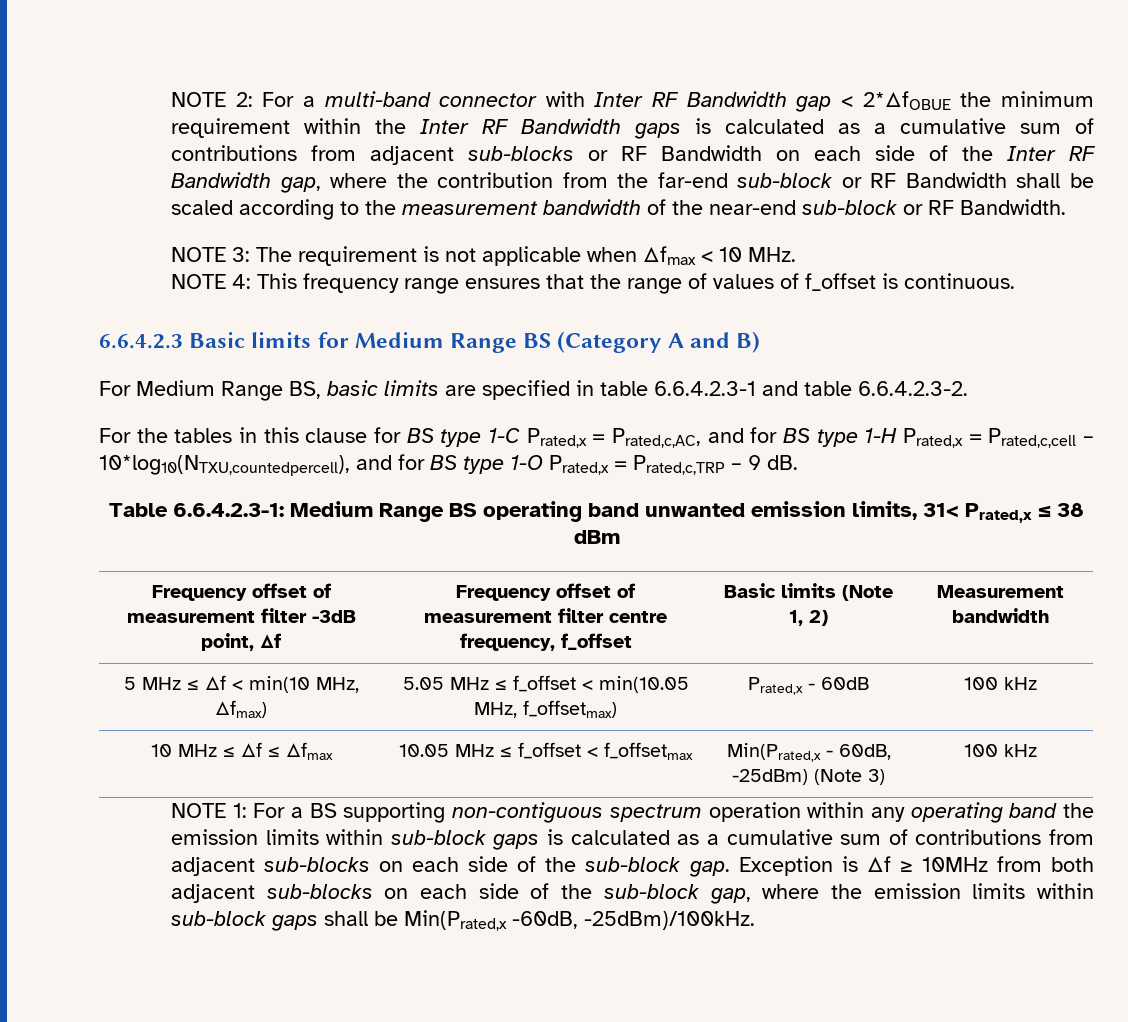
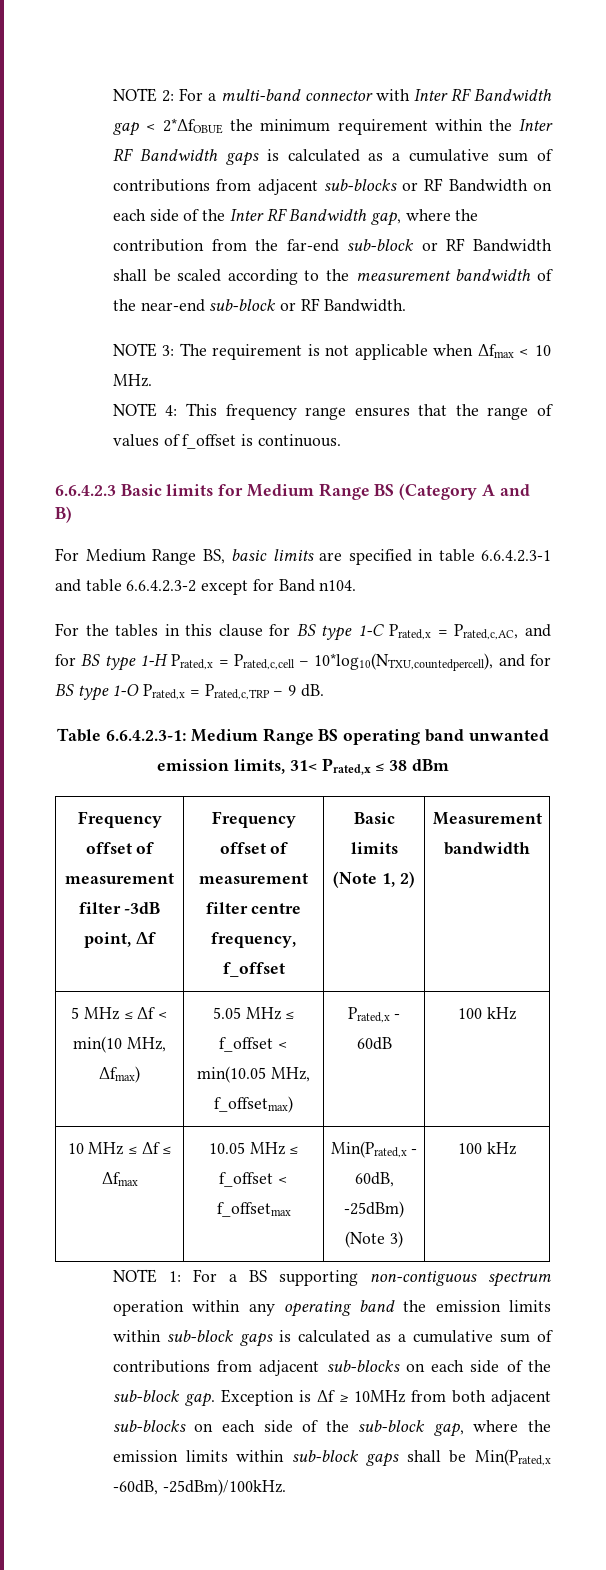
[858,381,968,396] 6.6.4.2.3-2. -> [126,579,357,595] 6.6.4.2.3-2 except for Band n104.

